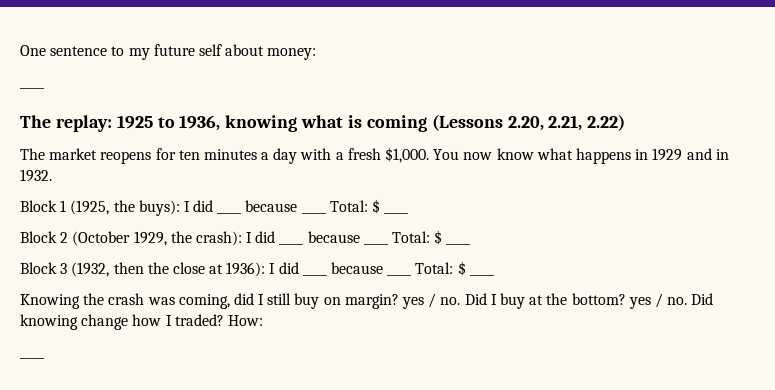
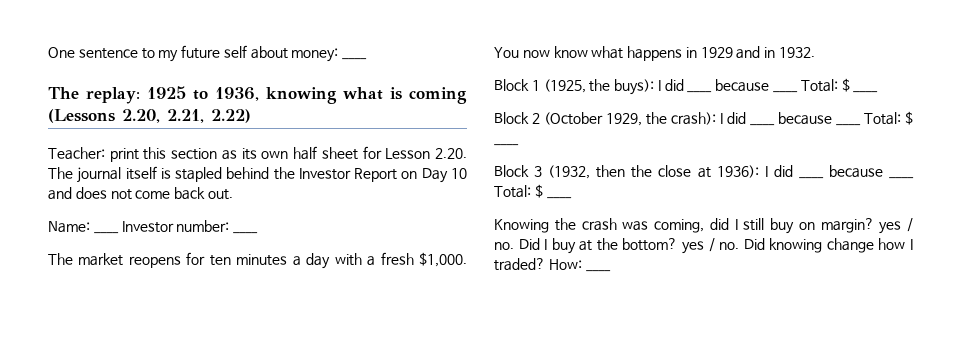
(317, 54) // -> (339, 55) none
(626, 122) none -> [48,146,467,162] [48,166,467,183] [48,187,233,200] [48,220,259,234] // Teacher: print this section as its own half sheet for Lesson 2.20. The journal itself is stapled behind the Investor Report on Day 10 and does not come back out. // Name: ____ Investor number: ____
(263, 320) // -> (582, 264) none

